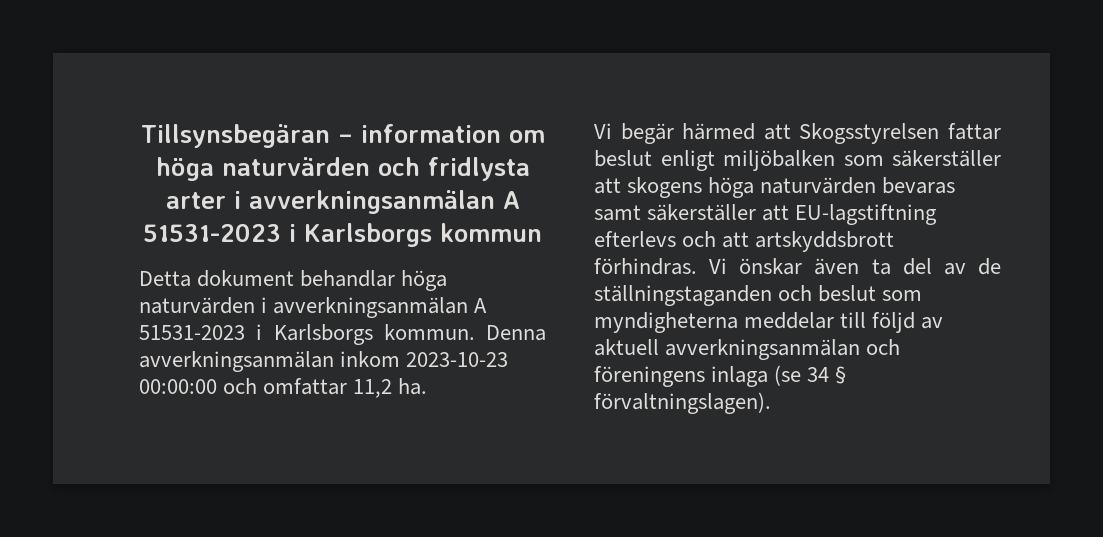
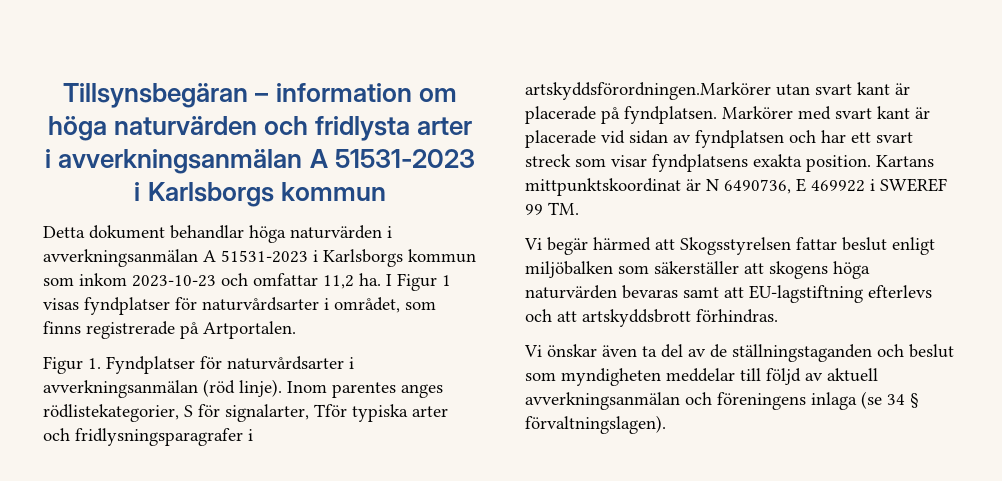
[383,324,546,341] [139,351,334,372] kommun. Denna avverkningsanmälan -> [408,249,476,263] [43,277,74,286] kommun som
[139,379,217,394] 00:00:00 -> (216, 281) none
(428, 386) none -> [386,273,451,291] [43,297,436,315] [43,321,296,339] [43,356,354,374] [43,379,443,398] [43,404,448,422] [43,428,253,446] [525,82,910,100] [525,106,930,124] [525,130,913,148] [525,154,934,172] [525,178,947,196] [525,202,579,215] I Figur 1 visas fyndplatser för naturvårdsarter i området, som finns registrerade på Artportalen. // Figur 1. Fyndplatser för naturvårdsarter i avverkningsanmälan (röd linje). Inom parentes anges rödlistekategorier, S för signalarter, Tför typiska arter och fridlysningsparagrafer i artskyddsförordningen.Markörer utan svart kant är placerade på fyndplatsen. Markörer med svart kant är placerade vid sidan av fyndplatsen och har ett svart streck som visar fyndplatsens exakta position. Kartans mittpunktskoordinat är N 6490736, E 469922 i SWEREF 99 TM.
[647,204,757,221] säkerställer -> (719, 292) none
(697, 266) none -> (778, 316) //
[594,312,738,333] myndigheterna -> [561,368,661,386] myndigheten

